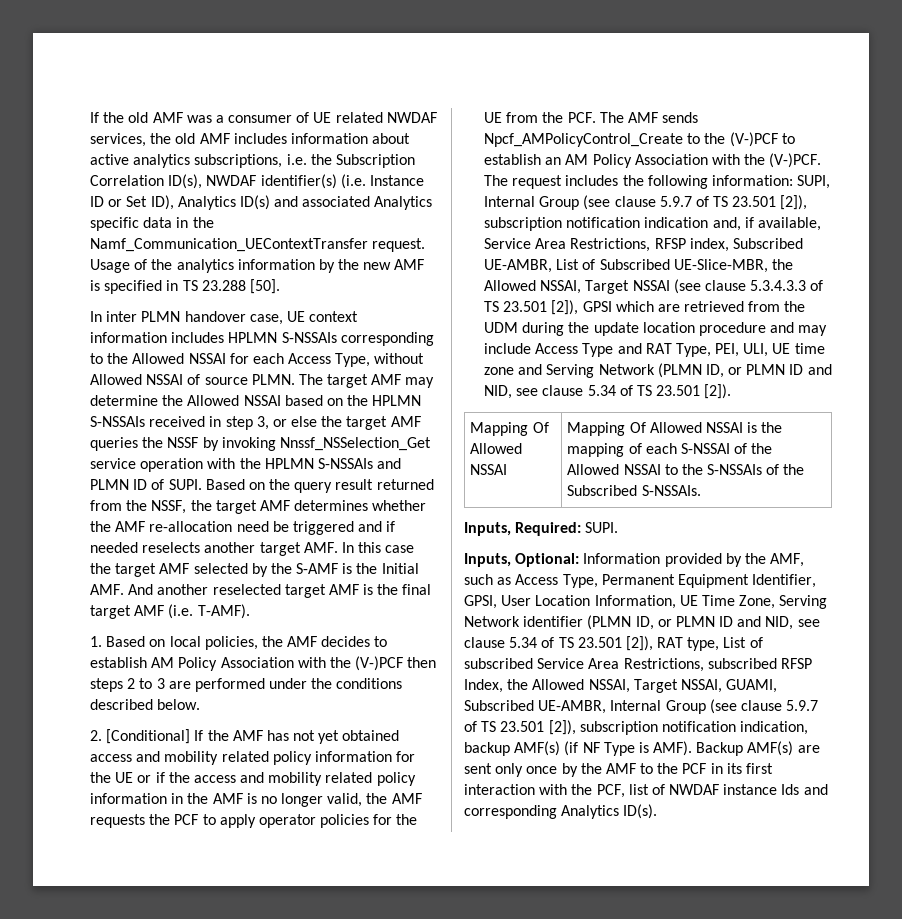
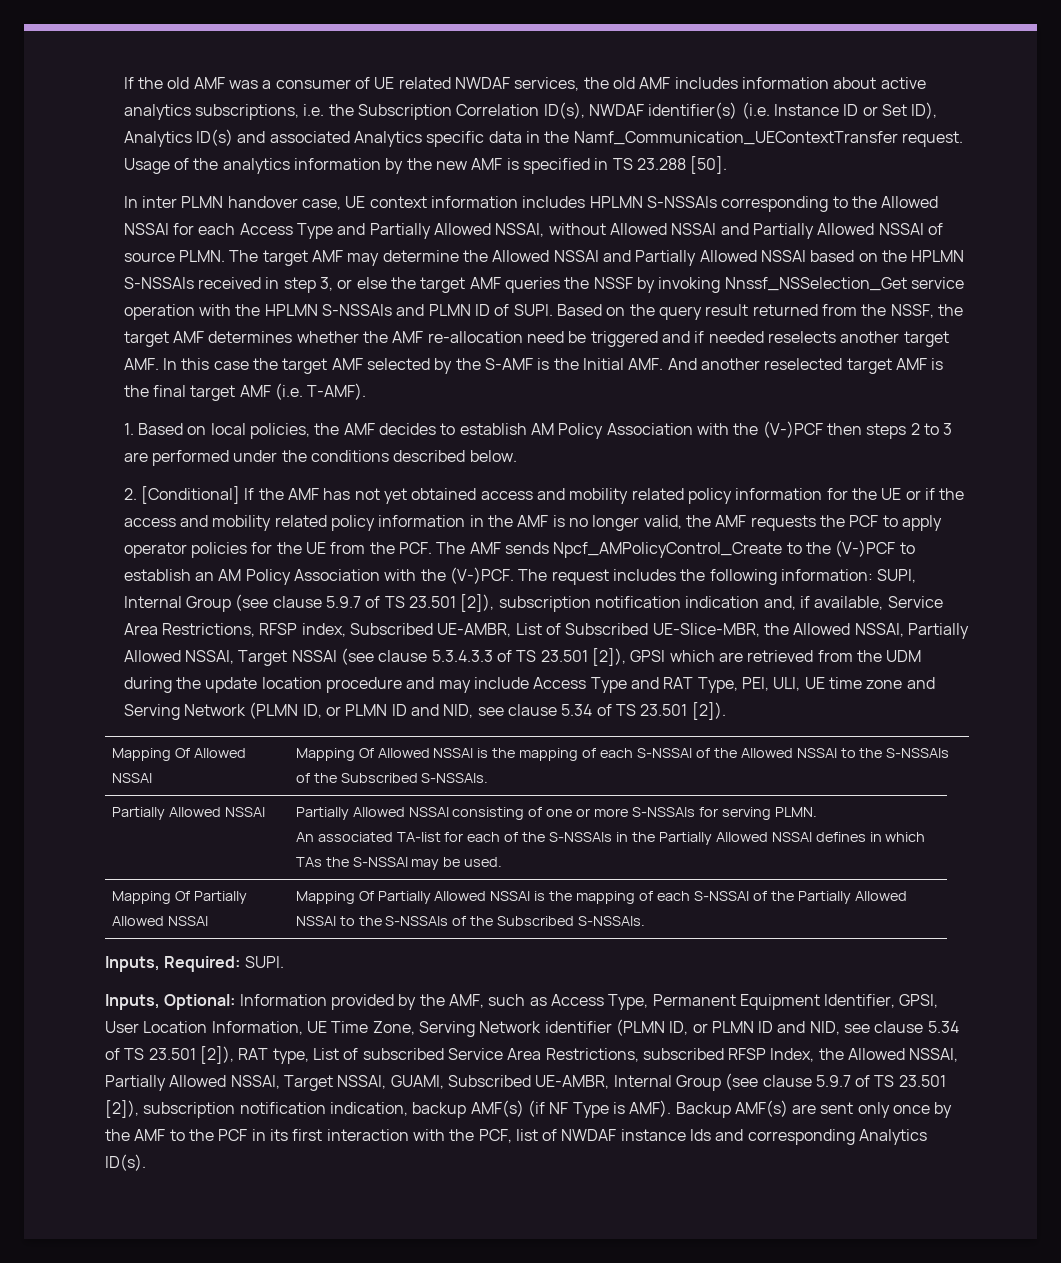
[335,353,425,367] Type, without -> [297,223,814,239] Type and Partially Allowed NSSAI, without Allowed NSSAI and Partially
(281, 400) none -> [603,250,806,266] and Partially Allowed NSSAI
(582, 287) none -> [907,623,969,639] [123,650,235,664] Partially Allowed NSSAI,
(701, 490) none -> [111,807,265,820] [295,807,817,820] [295,832,926,845] [295,857,503,870] [111,891,247,904] [111,916,208,926] [295,891,907,904] [295,916,646,926] // Partially Allowed NSSAI | Partially Allowed NSSAI consisting of one or more S-NSSAIs for serving PLMN. // An associated TA-list for each of the S-NSSAIs in the Partially Allowed NSSAI defines in which TAs the S-NSSAI may be used. // Mapping Of Partially Allowed NSSAI | Mapping Of Partially Allowed NSSAI is the mapping of each S-NSSAI of the Partially Allowed NSSAI to the S-NSSAIs of the Subscribed S-NSSAIs.
(630, 686) none -> [105,1075,280,1091] Partially Allowed NSSAI,

